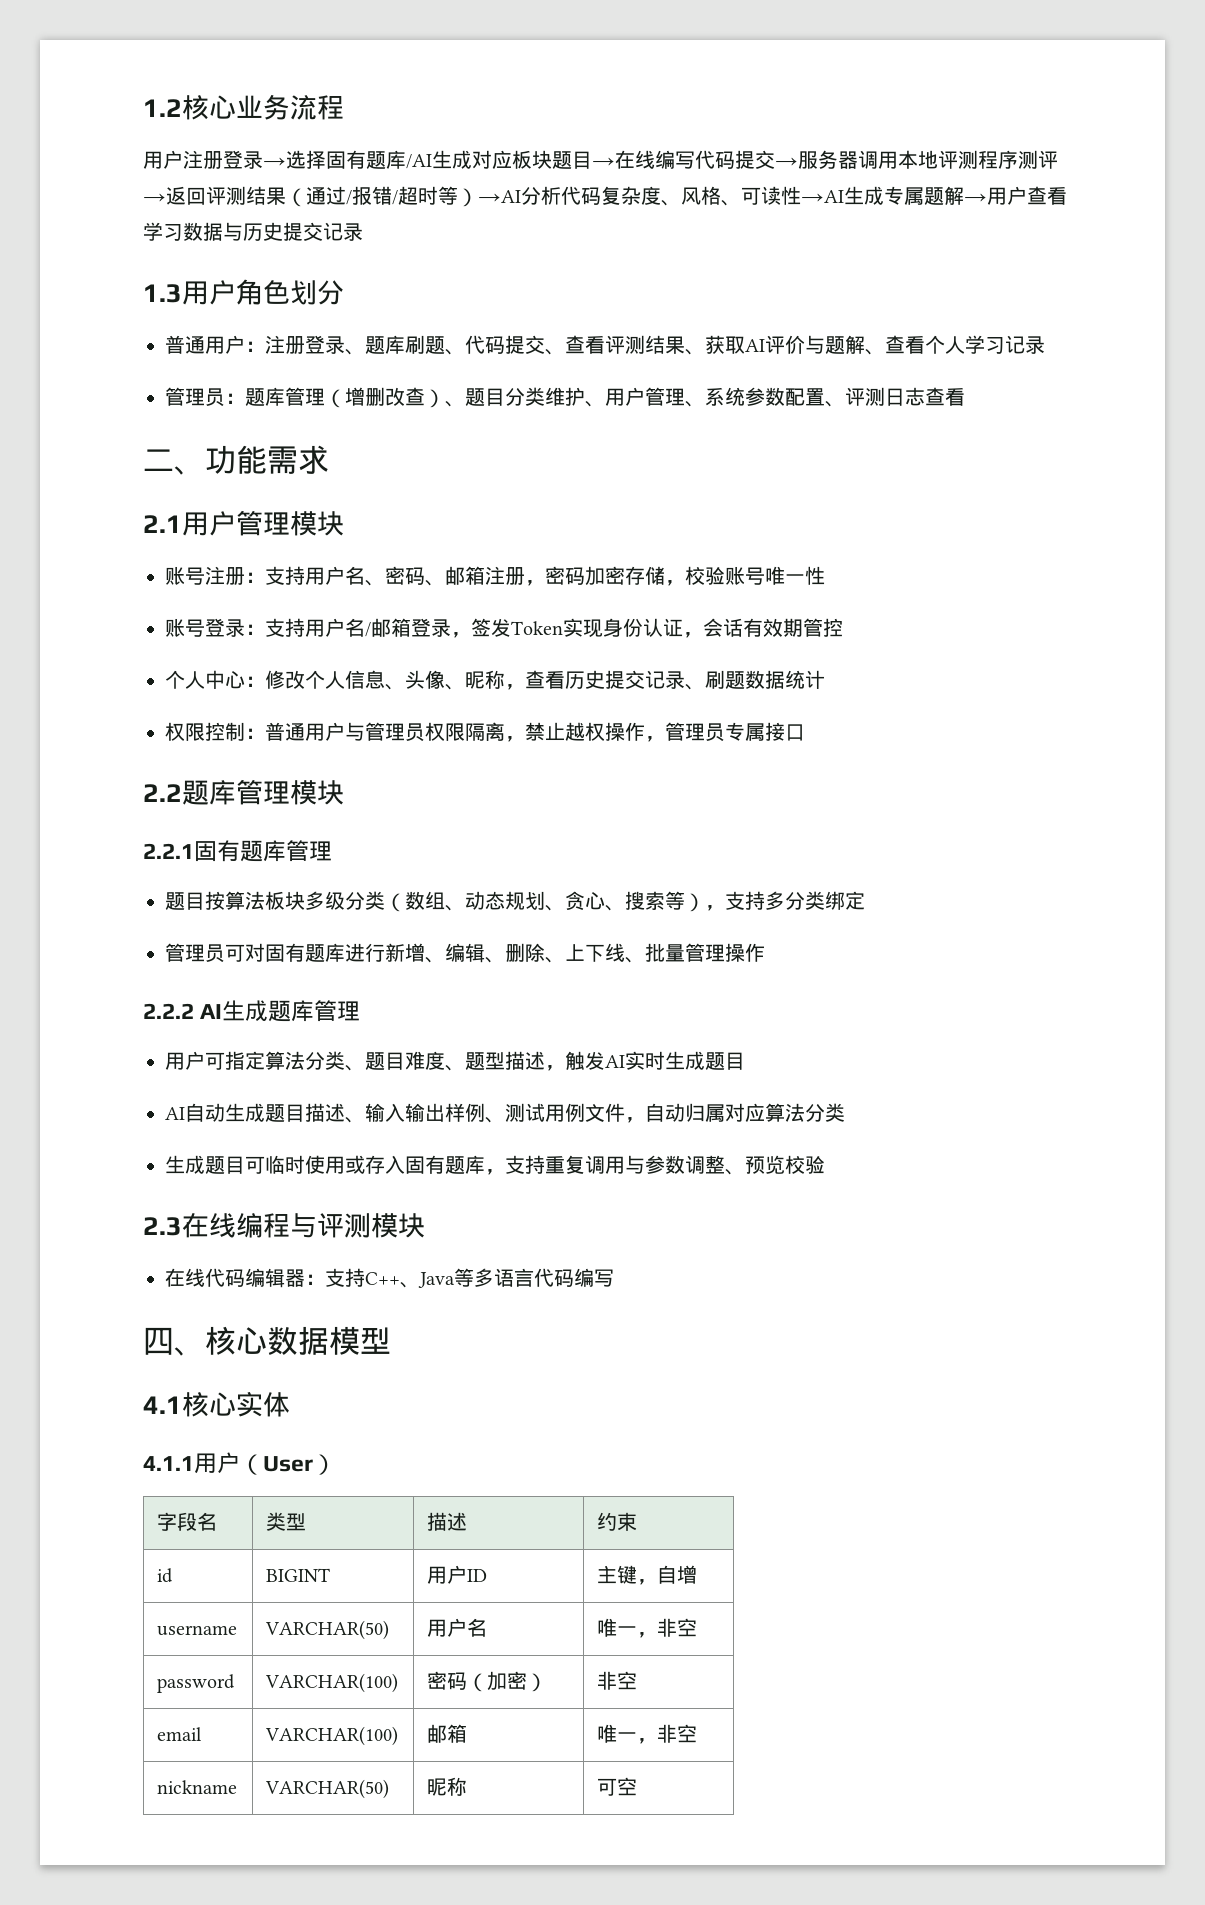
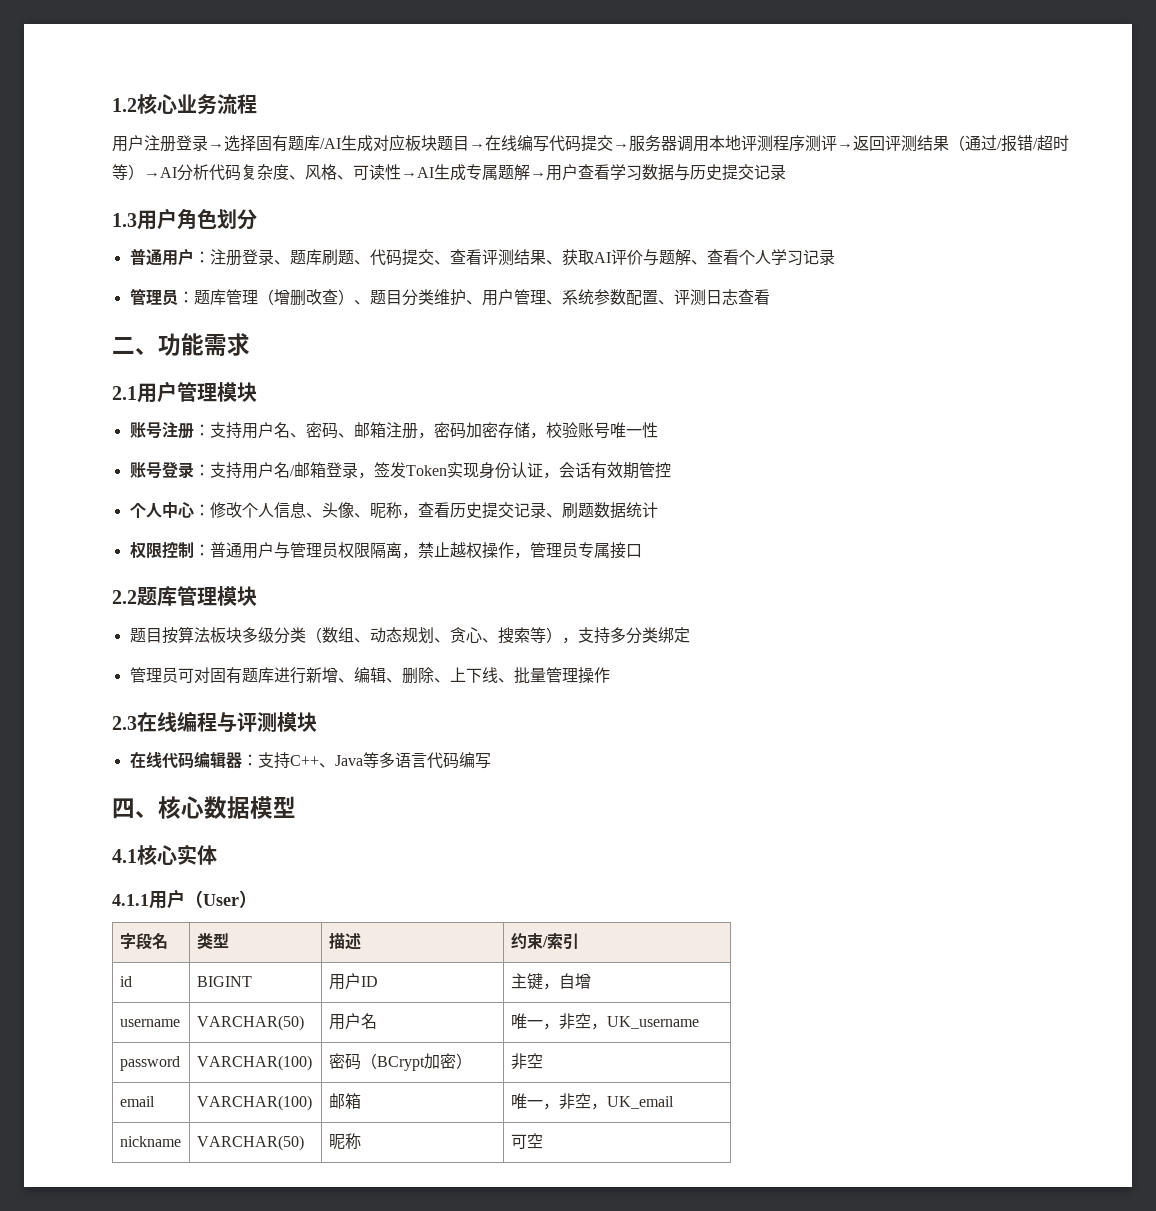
[143,840,332,862] // 2.2.1固有题库管理 -> (257, 596) none
[143,1000,361,1022] [165,1051,745,1071] [165,1103,845,1123] [165,1155,825,1175] // 2.2.2 AI生成题库管理 // 用户可指定算法分类、题目难度、题型描述，触发AI实时生成题目 // AI自动生成题目描述、输入输出样例、测试用例文件，自动归属对应算法分类 // 生成题目可临时使用或存入固有题库，支持重复调用与参数调整、预览校验 -> (610, 675) none
(638, 1521) none -> [541,933,579,949] /索引
(698, 1627) none -> [590,1016,699,1030] ，UK_username
(488, 1682) none -> [376,1056,425,1071] BCrypt
(698, 1733) none -> [590,1096,674,1110] ，UK_email

